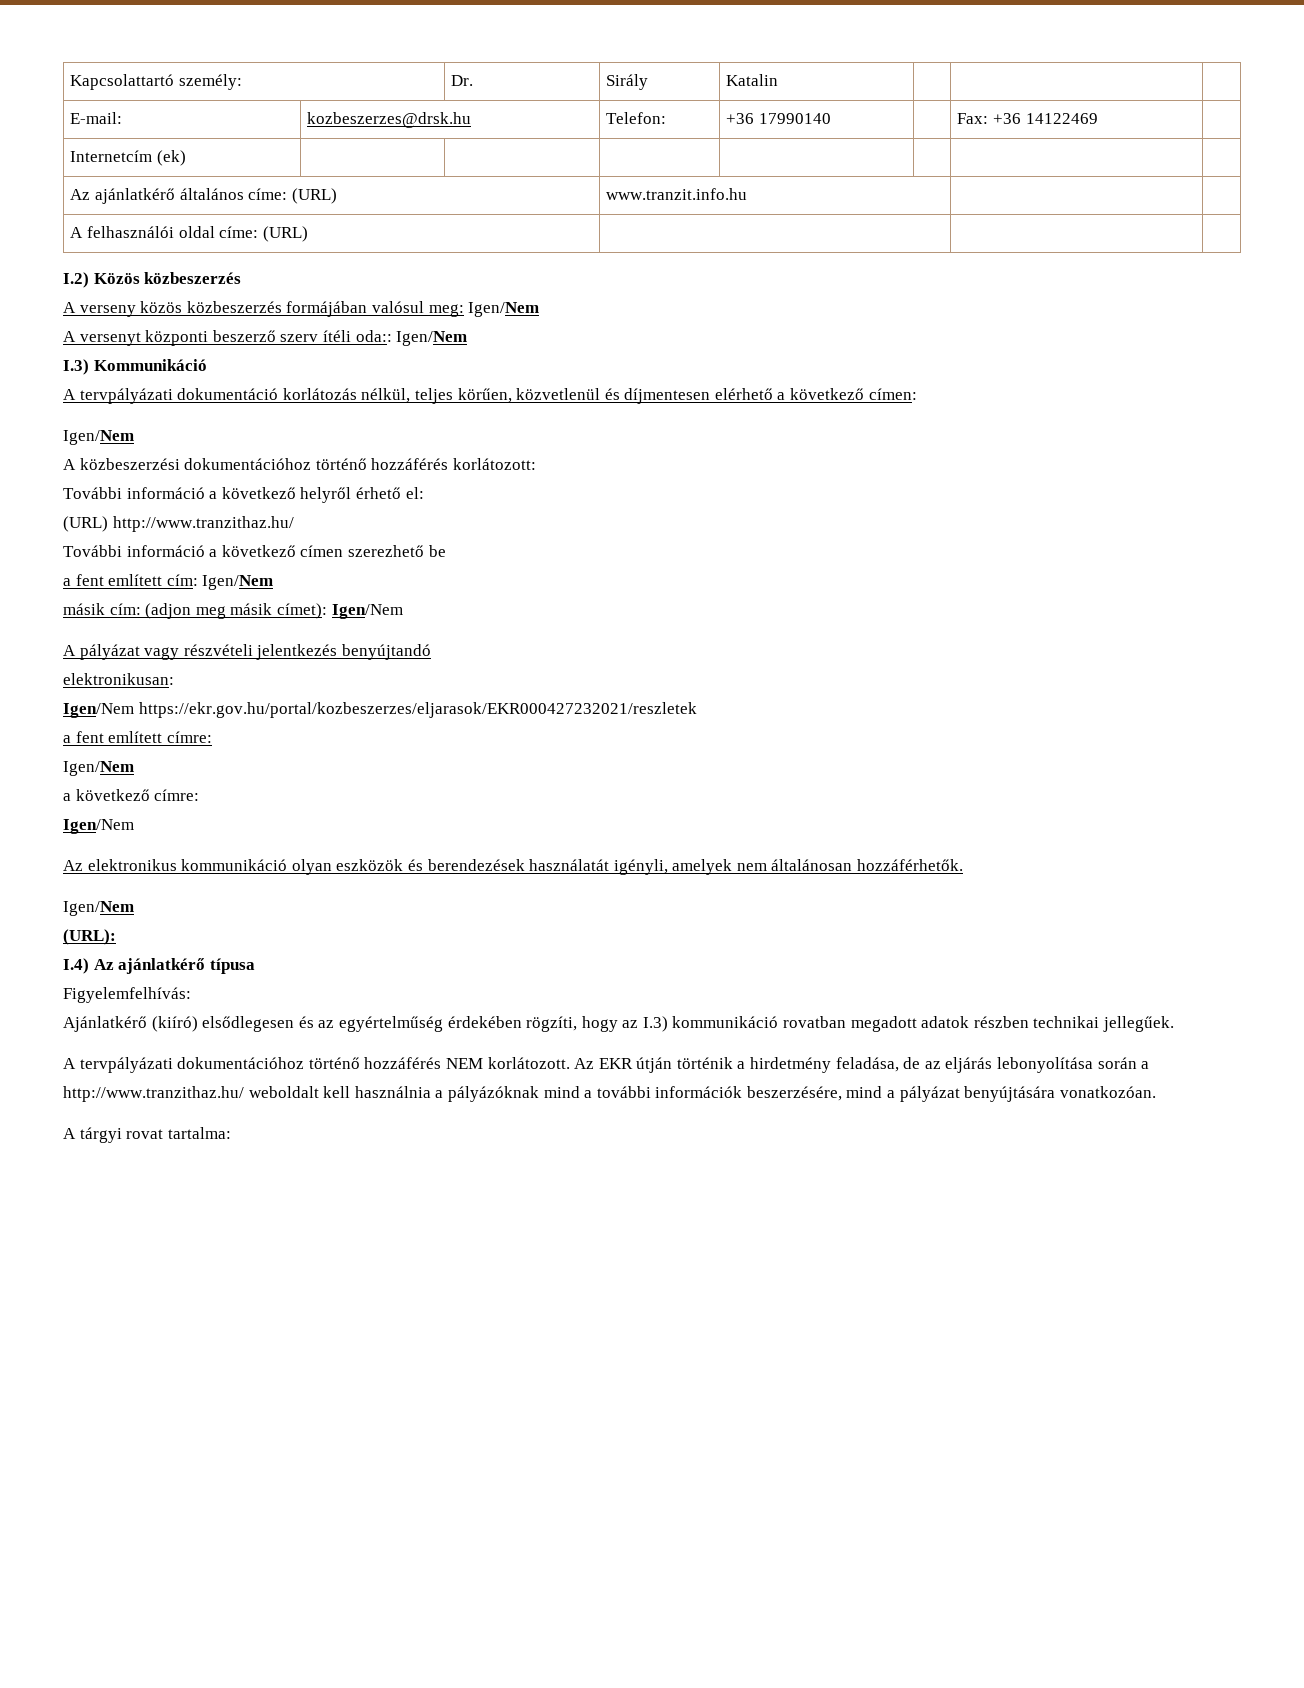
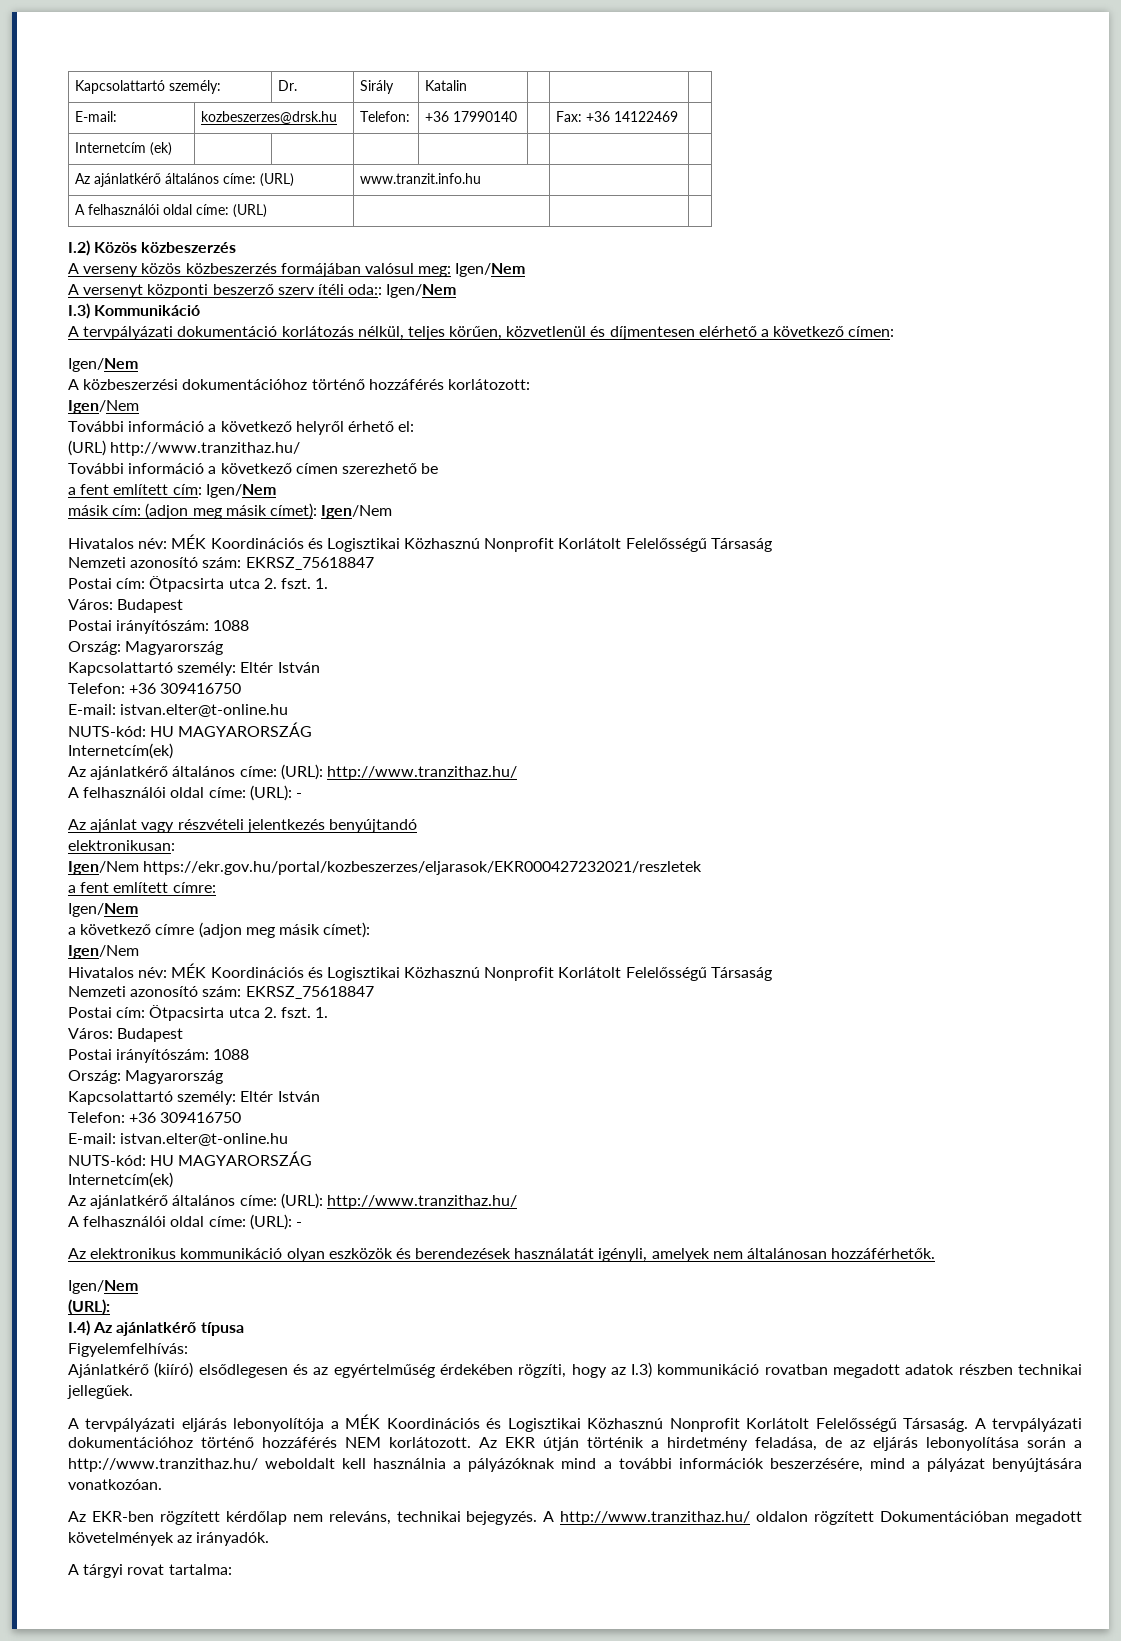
(536, 464) none -> [68,400,139,414] // Igen/Nem
[63,644,140,660] A pályázat -> [68,534,772,552] [68,557,374,570] [68,576,329,592] [68,599,184,613] [68,620,250,634] [68,641,224,655] [68,662,320,676] [68,683,242,694] [68,704,289,717] [68,722,313,737] [68,743,173,759] [68,764,517,780] [68,785,302,801] [68,819,138,833] Hivatalos név: MÉK Koordinációs és Logisztikai Közhasznú Nonprofit Korlátolt Felelősségű Társaság // Nemzeti azonosító szám: EKRSZ_75618847 // Postai cím: Ötpacsirta utca 2. fszt. 1. // Város: Budapest // Postai irányítószám: 1088 // Ország: Magyarország // Kapcsolattartó személy: Eltér István // Telefon: +36 309416750 // E-mail: istvan.elter@t-online.hu // NUTS-kód: HU MAGYARORSZÁG // Internetcím(ek) // Az ajánlatkérő általános címe: (URL): http://www.tranzithaz.hu/ // A felhasználói oldal címe: (URL): - // Az ajánlat
[154,789,200,801] [63,819,134,834] címre: // Igen/Nem -> [155,922,371,938] [68,945,139,959] [68,963,772,981] [68,986,374,999] [68,1005,329,1021] [68,1028,184,1042] [68,1049,250,1063] [68,1070,224,1084] [68,1091,320,1105] [68,1112,242,1123] [68,1133,289,1146] [68,1151,313,1166] [68,1172,173,1188] [68,1193,517,1209] [68,1214,302,1230] címre (adjon meg másik címet): // Igen/Nem // Hivatalos név: MÉK Koordinációs és Logisztikai Közhasznú Nonprofit Korlátolt Felelősségű Társaság // Nemzeti azonosító szám: EKRSZ_75618847 // Postai cím: Ötpacsirta utca 2. fszt. 1. // Város: Budapest // Postai irányítószám: 1088 // Ország: Magyarország // Kapcsolattartó személy: Eltér István // Telefon: +36 309416750 // E-mail: istvan.elter@t-online.hu // NUTS-kód: HU MAGYARORSZÁG // Internetcím(ek) // Az ajánlatkérő általános címe: (URL): http://www.tranzithaz.hu/ // A felhasználói oldal címe: (URL): -
(173, 1065) none -> [181,1414,1083,1432] eljárás lebonyolítója a MÉK Koordinációs és Logisztikai Közhasznú Nonprofit Korlátolt Felelősségű Társaság. A tervpályázati
(1156, 1092) none -> [68,1511,1082,1525] [68,1532,270,1546] // Az EKR-ben rögzített kérdőlap nem releváns, technikai bejegyzés. A http://www.tranzithaz.hu/ oldalon rögzített Dokumentációban megadott követelmények az irányadók.

